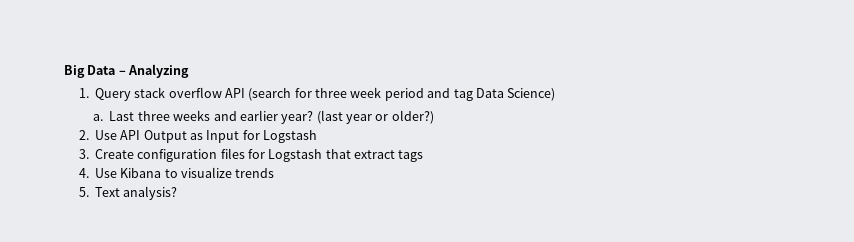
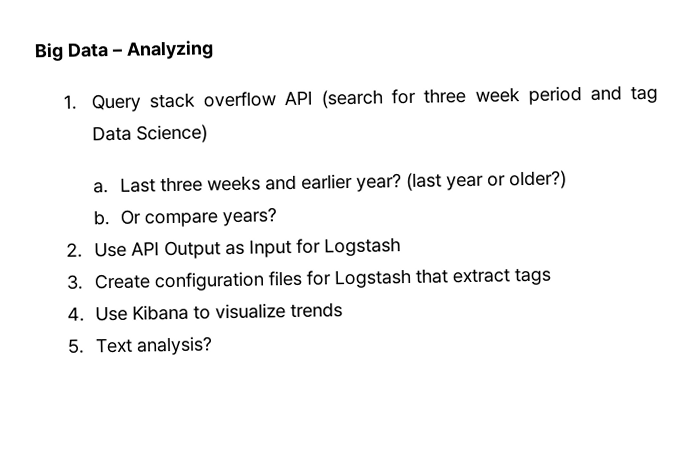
(434, 117) none -> [92,207,278,228] // b. Or compare years?

